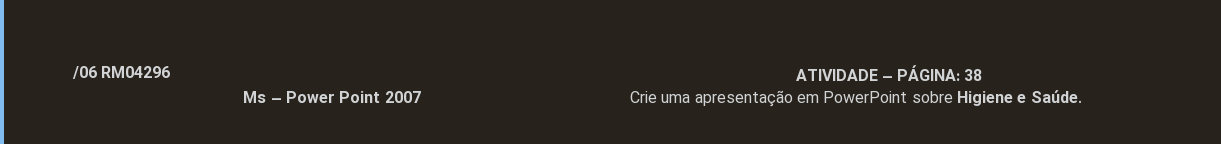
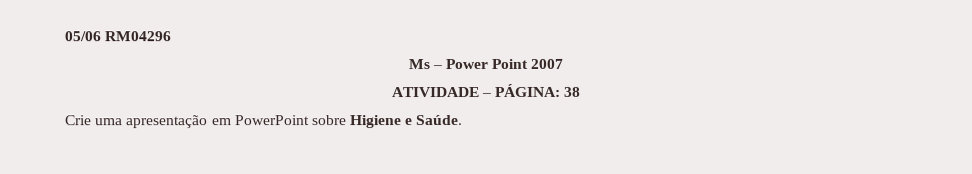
[72,66,97,79] /06 -> [64,31,101,42] 05/06

